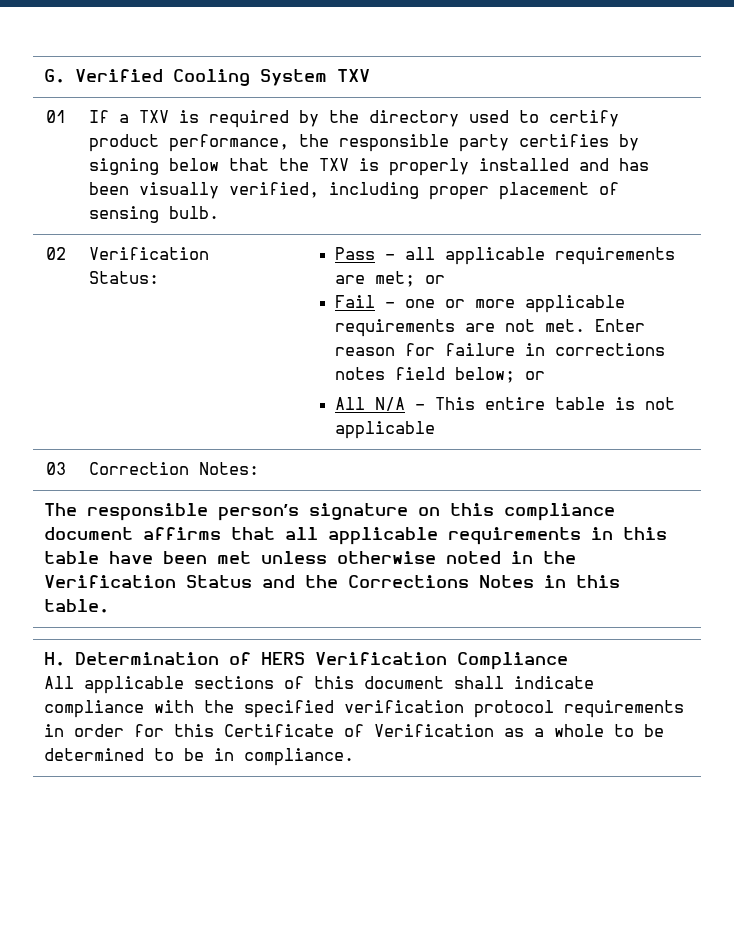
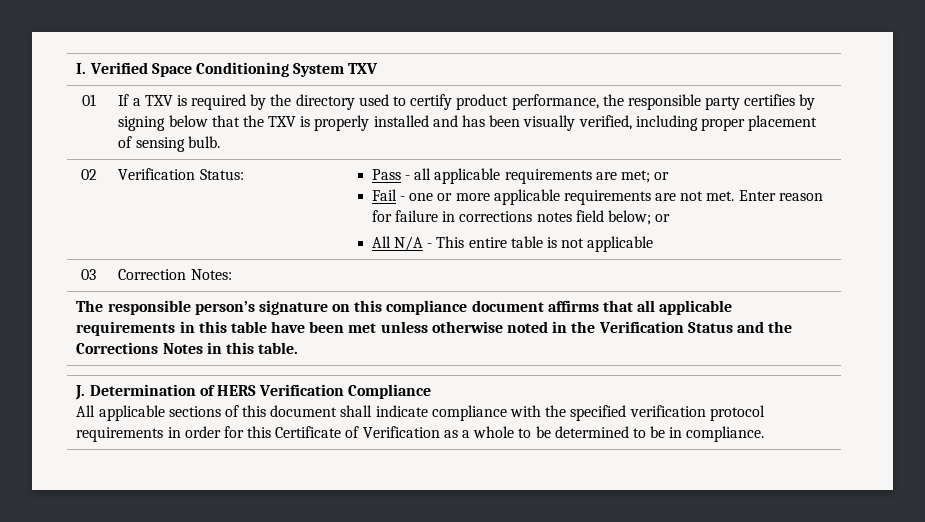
[44,69,251,86] G. Verified Cooling -> [76,62,289,77] I. Verified Space Conditioning
[44,652,66,666] H. -> [75,385,86,400] J.

